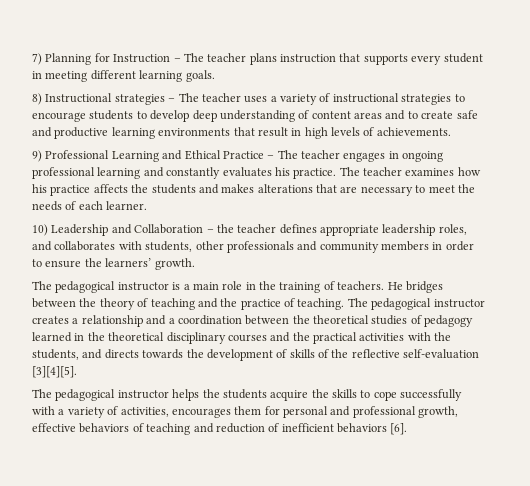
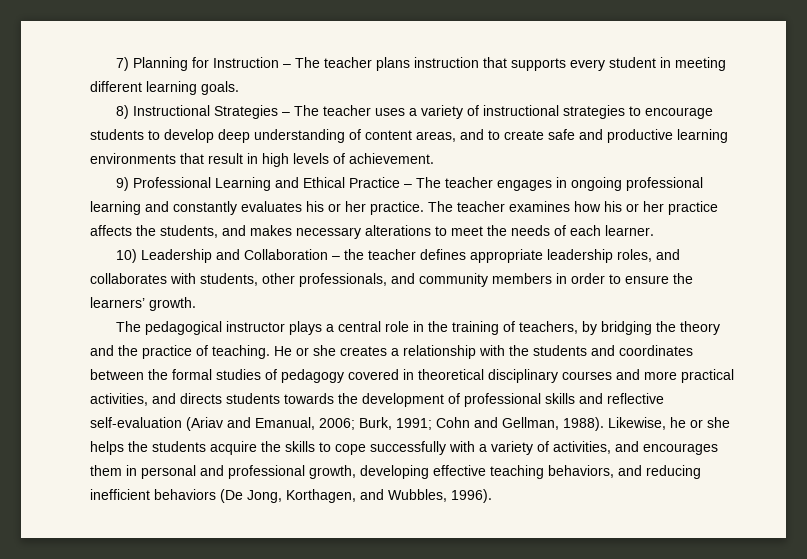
[114,94,165,105] strategies -> [213,105,278,119] Strategies
[354,112,382,119] areas -> [416,131,456,142] areas,
[376,127,451,136] achievements. -> [349,153,434,164] achievement.
(290, 171) none -> [328,201,366,212] or her
(47, 188) none -> [626,201,664,212] or her
[151,184,196,194] students -> [160,225,218,238] students,
[257,184,413,196] alterations that are necessary -> [296,225,431,239] necessary alterations
[226,241,294,253] professionals -> [299,273,387,287] professionals,
[172,282,219,290] is a main -> [288,321,381,335] plays a central
[337,281,443,293] [32,298,195,310] teachers. He bridges between the theory of teaching -> [518,321,720,335] teachers, by bridging the theory
[347,298,485,310] [32,315,369,327] The pedagogical instructor creates a relationship and a coordination between the theoretical -> [274,345,693,359] [90,369,212,380] He or she creates a relationship with the students and coordinates between the formal
[32,332,105,342] learned in the -> [348,369,414,380] covered in
[292,332,452,344] [32,349,79,360] the practical activities with the students, -> [644,369,734,383] [90,393,148,406] more practical activities,
(139, 354) none -> [226,393,280,404] students
[289,349,480,359] [32,366,77,378] [32,389,169,401] skills of the reflective self-evaluation [3][4][5]. // The pedagogical instructor -> [464,393,664,407] [90,417,730,431] professional skills and reflective self-evaluation (Ariav and Emanual, 2006; Burk, 1991; Cohn and Gellman, 1988). Likewise, he or she
(169, 412) none -> [615,441,639,452] and
[264,406,280,415] for -> [126,465,137,476] in
[32,423,408,435] effective behaviors of teaching and reduction of inefficient behaviors [6]. -> [360,465,701,479] [90,489,492,503] developing effective teaching behaviors, and reducing inefficient behaviors (De Jong, Korthagen, and Wubbles, 1996).

